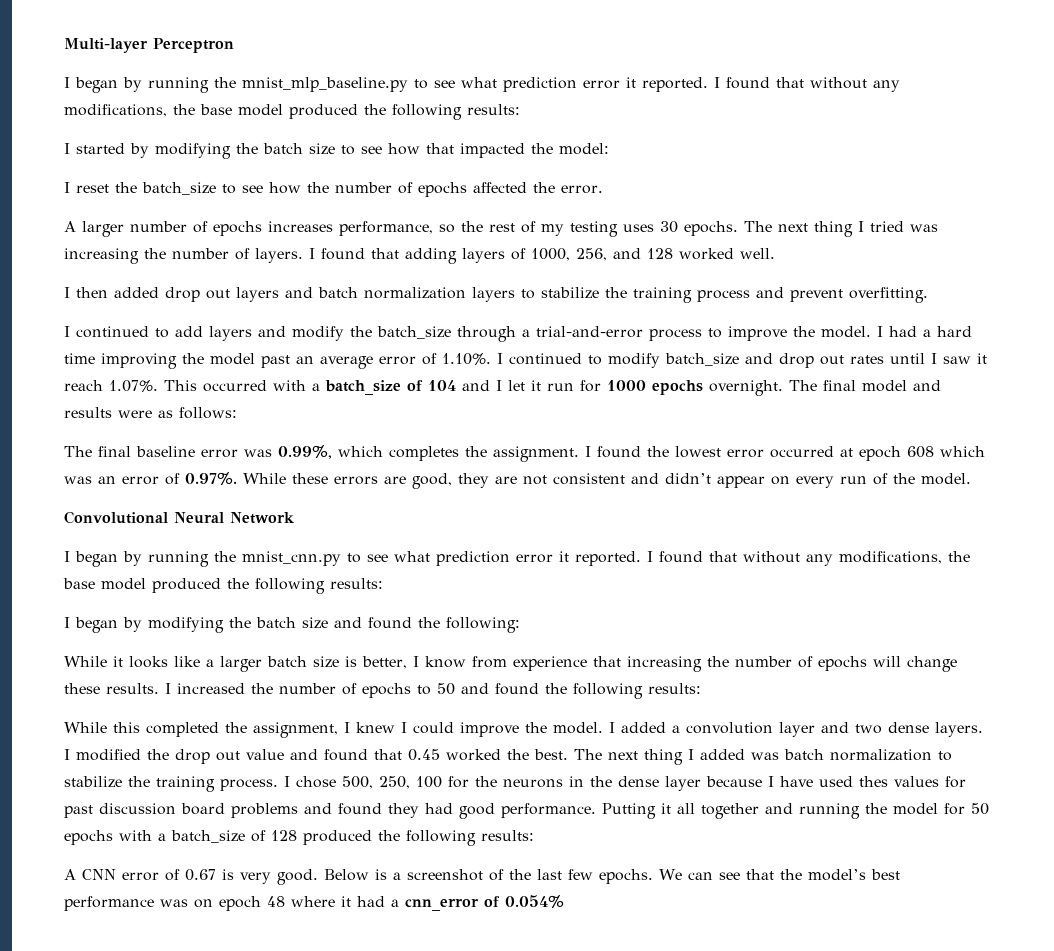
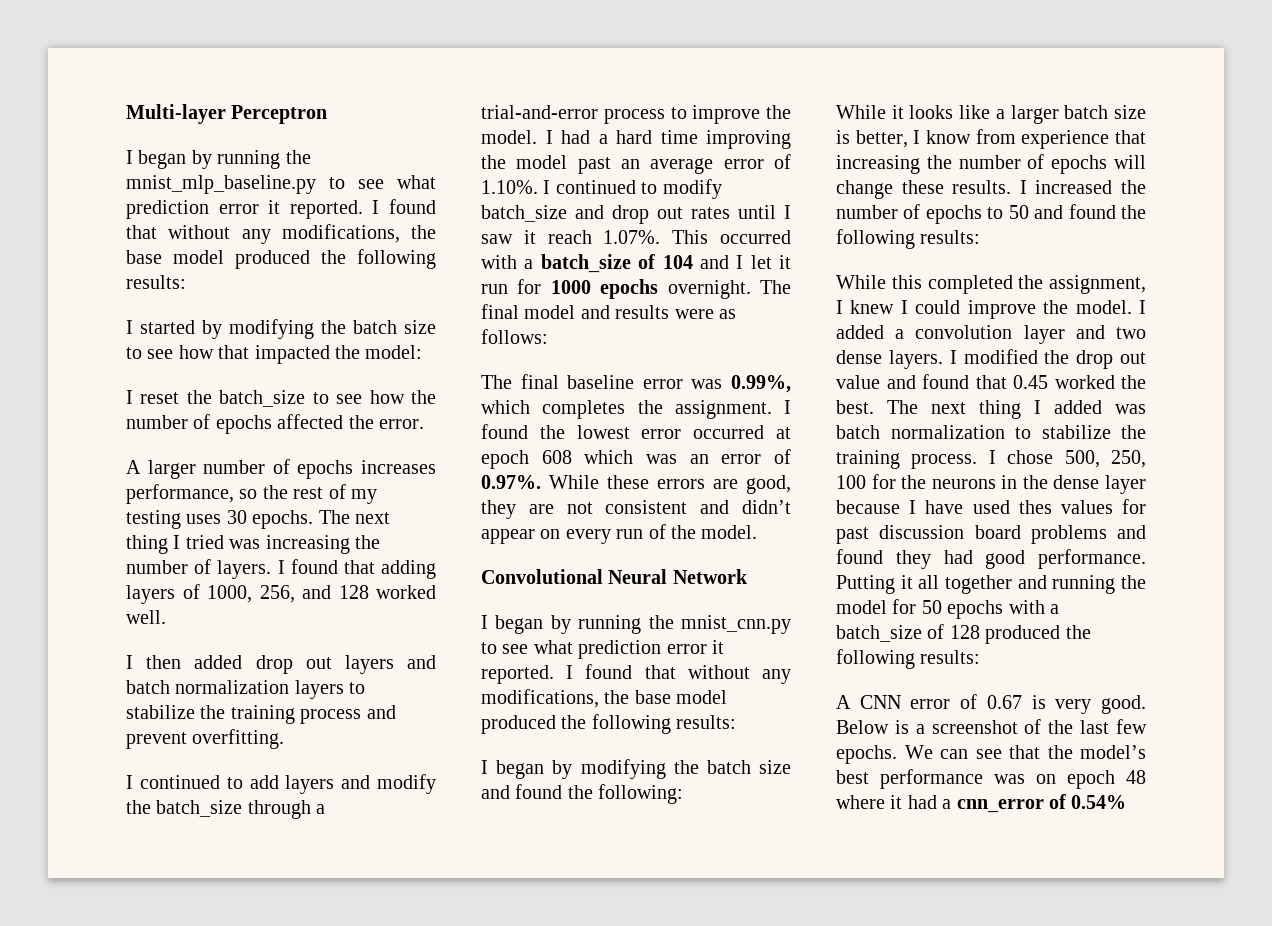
[505,895,564,908] 0.054% -> [1071,795,1127,809] 0.54%

